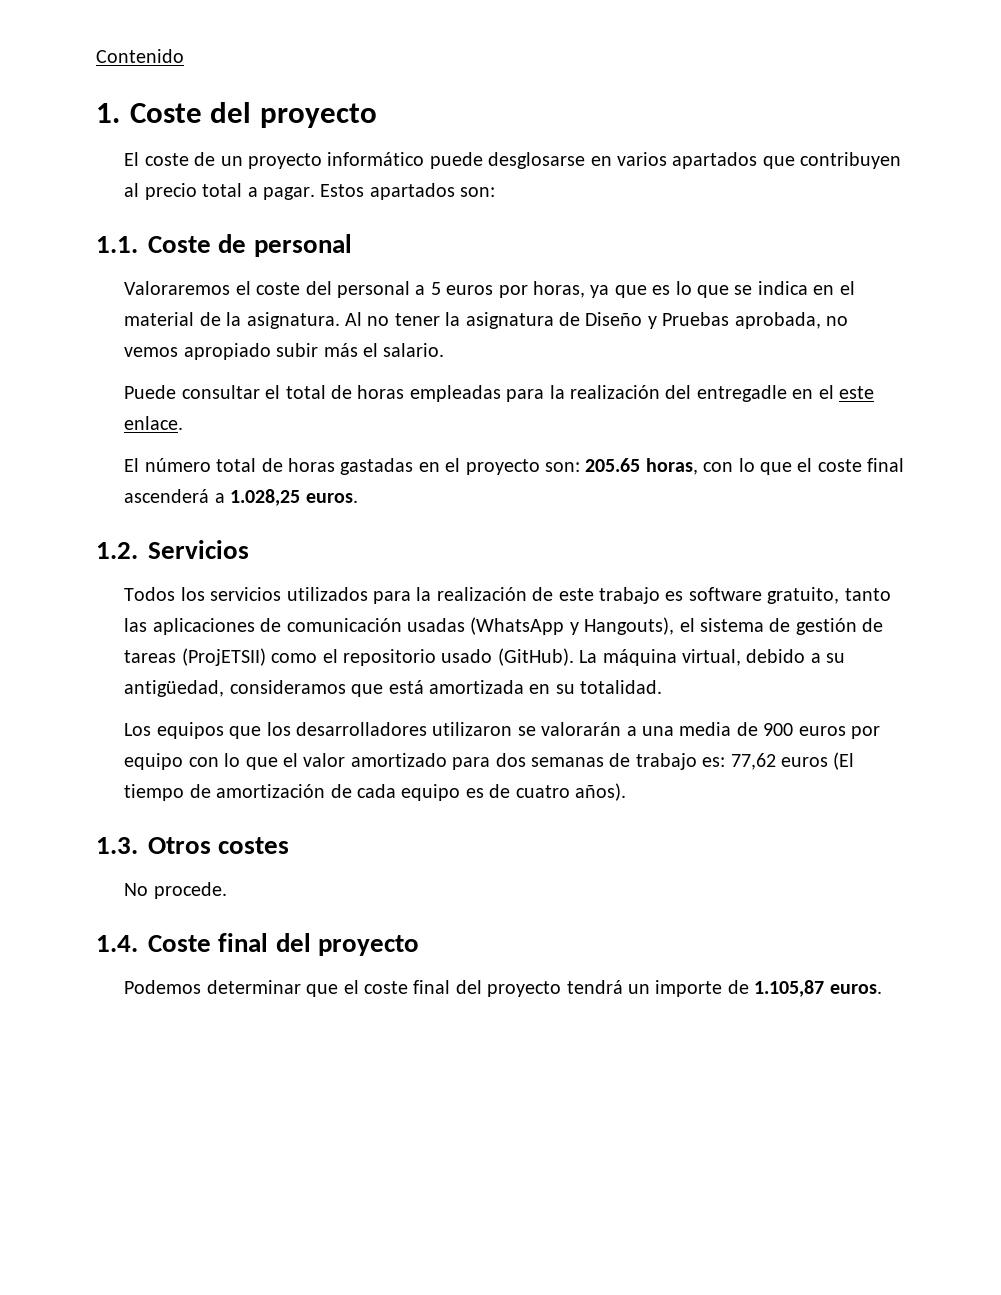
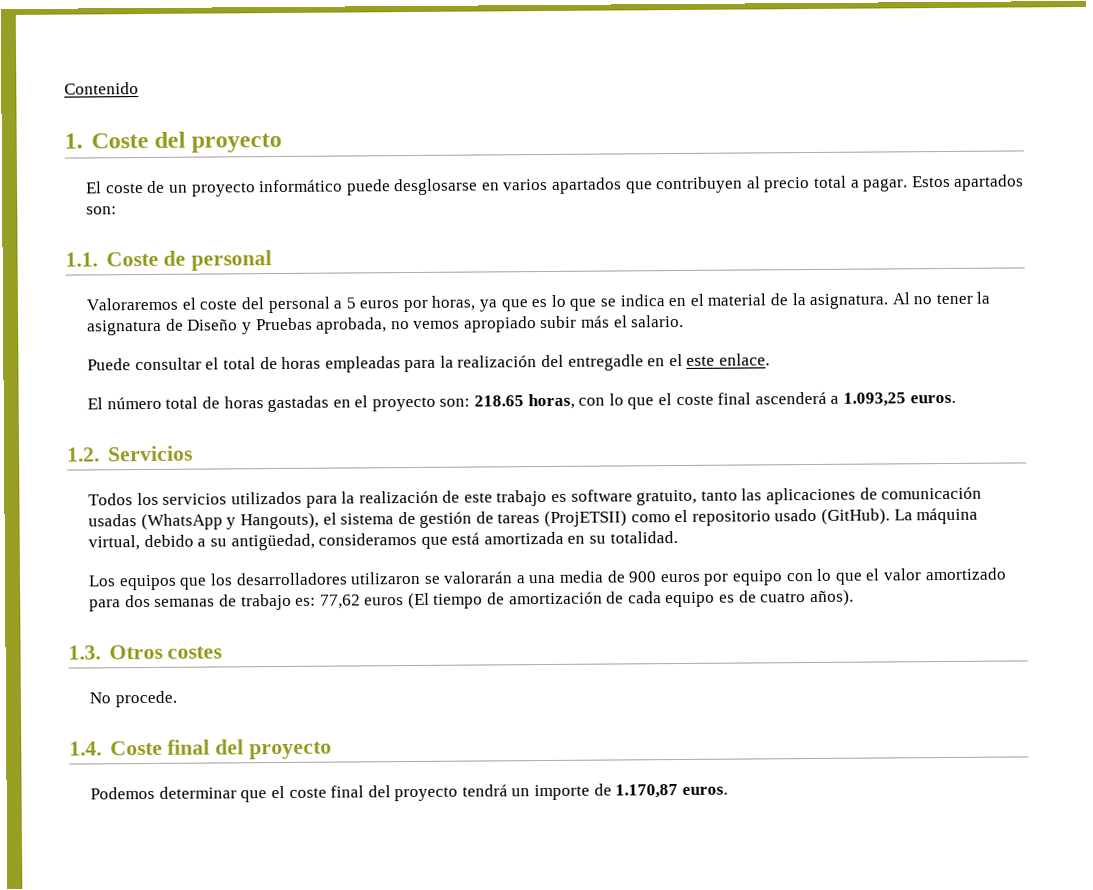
[585,458,641,472] 205.65 -> [474,395,525,407] 218.65
[230,489,301,506] 1.028,25 -> [842,392,906,407] 1.093,25
[754,980,825,997] 1.105,87 -> [615,784,679,799] 1.170,87

